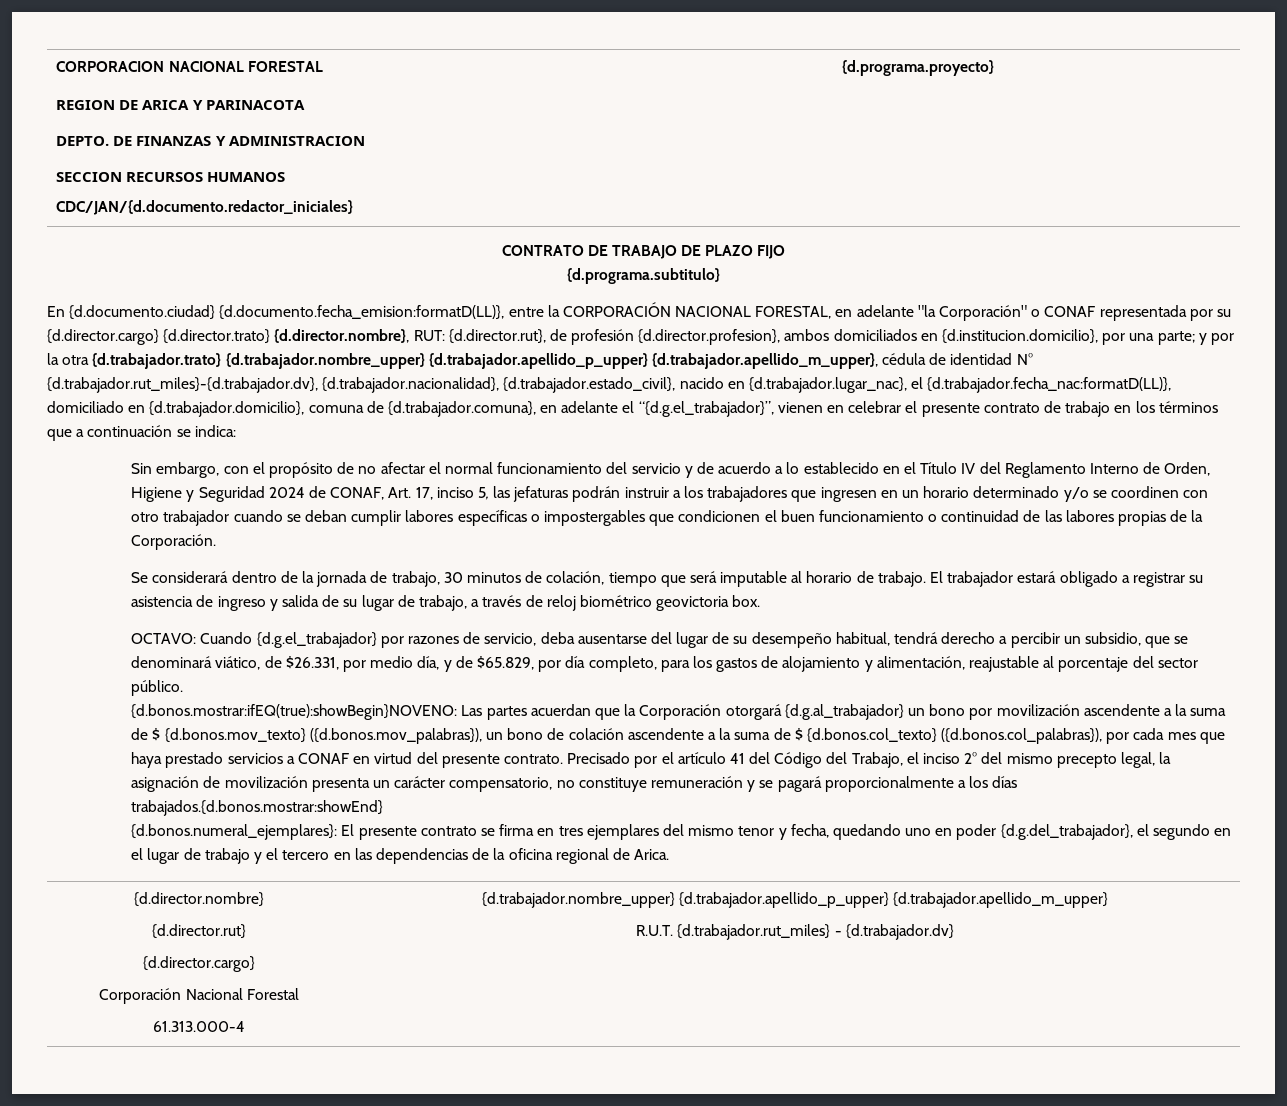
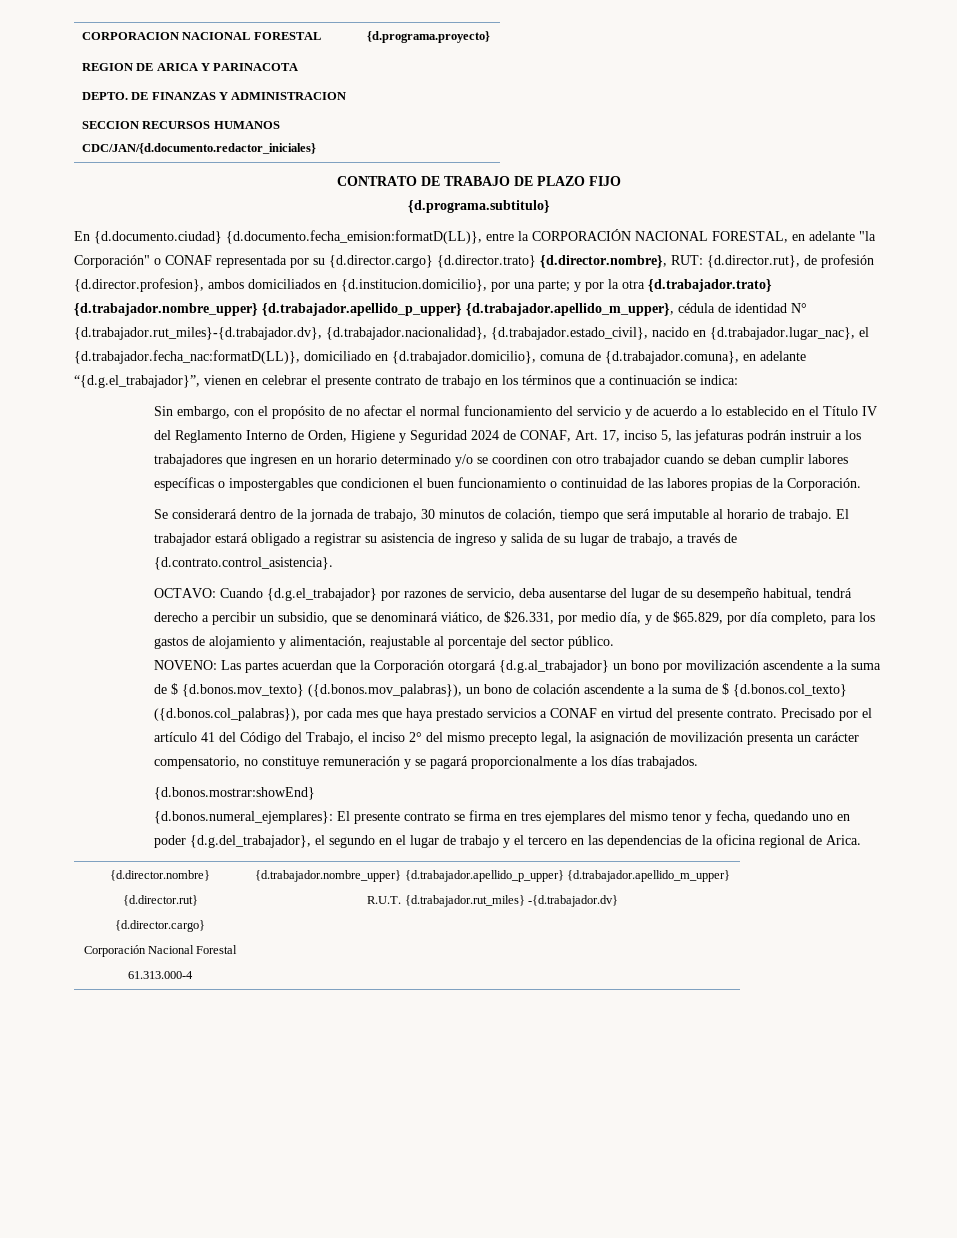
[622,401,635,413] el -> (806, 356) none
[546,595,761,611] reloj biométrico geovictoria box. -> [154,557,334,570] {d.contrato.control_asistencia}.
[131,704,458,720] {d.bonos.mostrar:ifEQ(true):showBegin}NOVENO: -> [154,660,218,670] NOVENO:
[131,800,384,816] trabajados.{d.bonos.mostrar:showEnd} -> [637,756,699,769] [154,787,316,800] trabajados. // {d.bonos.mostrar:showEnd}
[834,924,954,940] - {d.trabajador.dv} -> [527,895,618,907] -{d.trabajador.dv}

